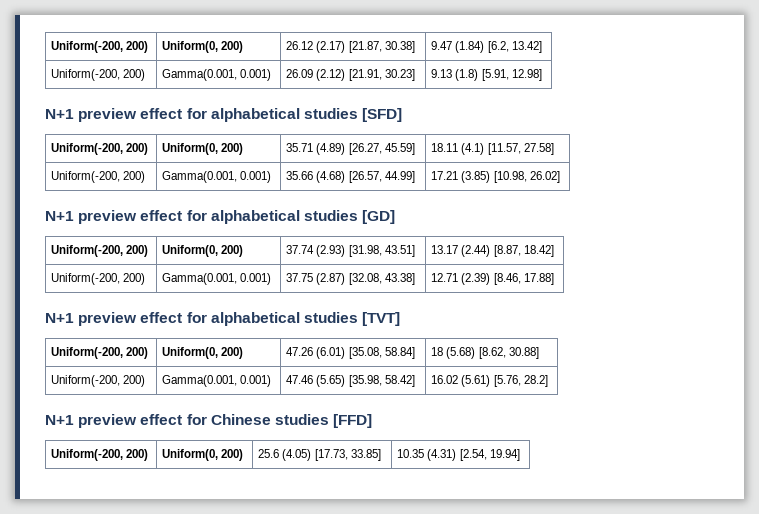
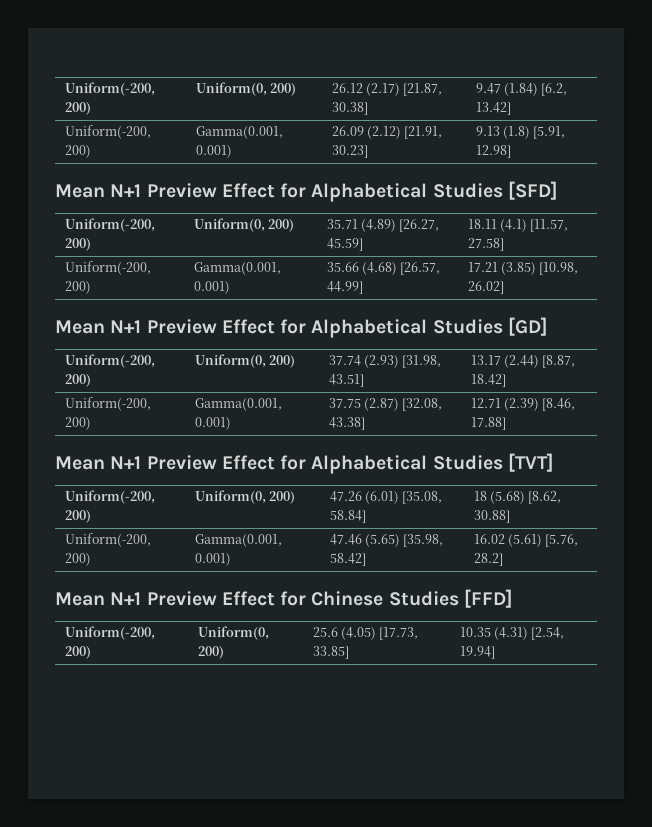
[45,108,358,122] N+1 preview effect for alphabetical studies -> [55,183,503,202] Mean N+1 Preview Effect for Alphabetical Studies
[45,210,358,224] N+1 preview effect for alphabetical studies -> [55,319,503,338] Mean N+1 Preview Effect for Alphabetical Studies
[45,312,358,326] N+1 preview effect for alphabetical studies -> [55,455,503,474] Mean N+1 Preview Effect for Alphabetical Studies
[45,414,183,428] N+1 preview effect -> [55,591,275,606] Mean N+1 Preview Effect
[274,414,329,425] studies -> [388,591,459,606] Studies

